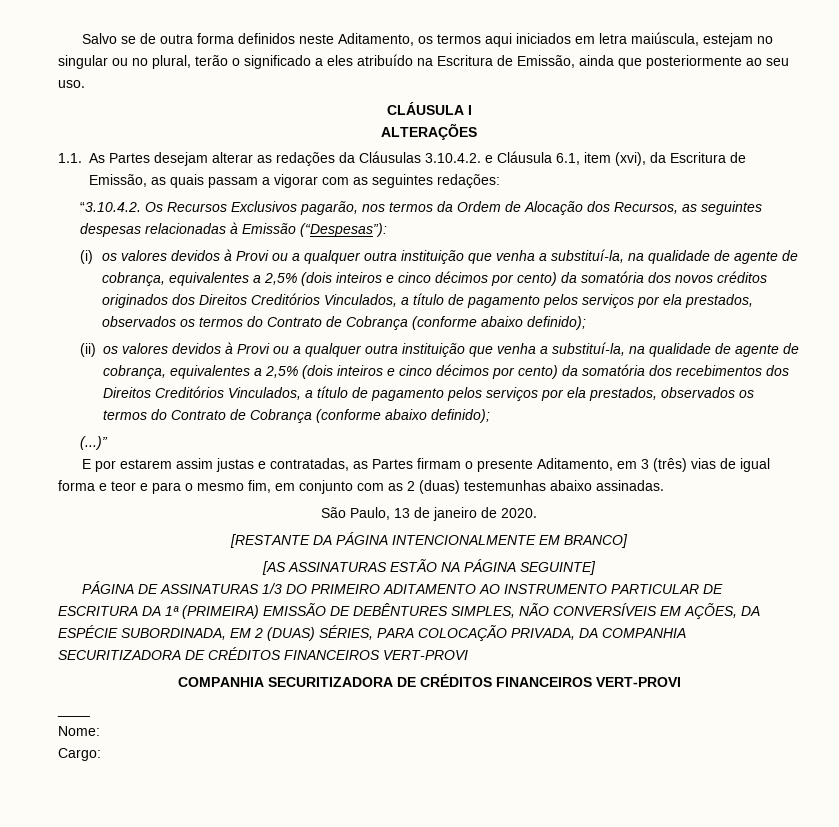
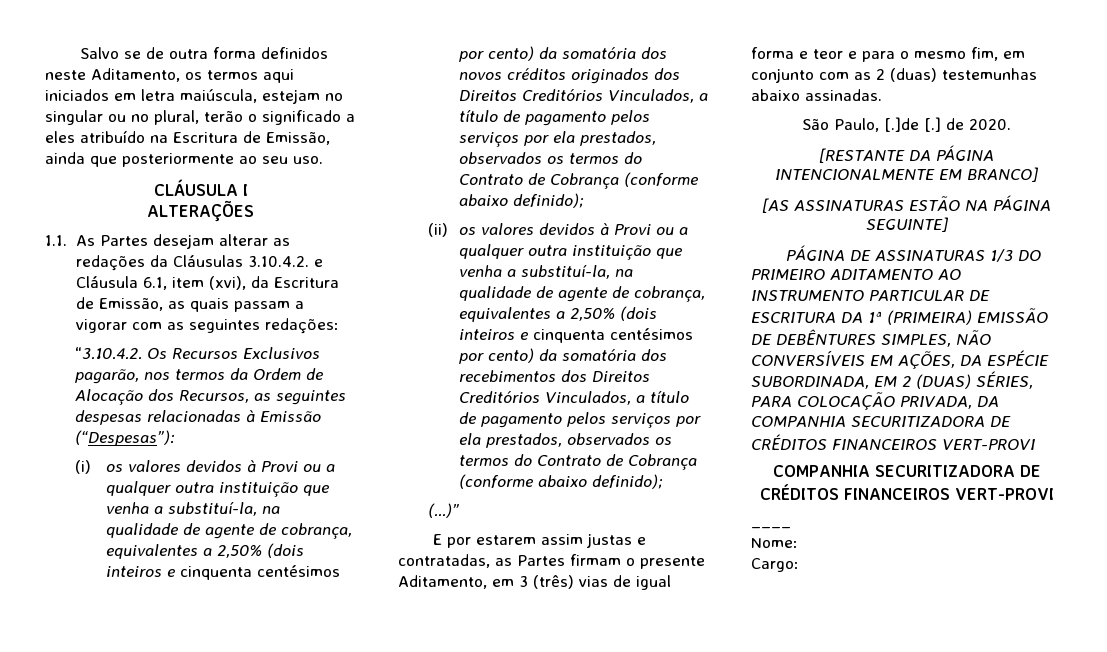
[263,271,488,286] 2,5% (dois inteiros e cinco décimos -> [216,543,304,558] [105,565,340,580] 2,50% (dois inteiros e cinquenta centésimos
[264,364,489,379] 2,5% (dois inteiros e cinco décimos -> [569,306,657,321] [458,328,693,343] 2,50% (dois inteiros e cinquenta centésimos
[394,507,477,521] 13 de janeiro -> [884,117,941,132] [.]de [.]

